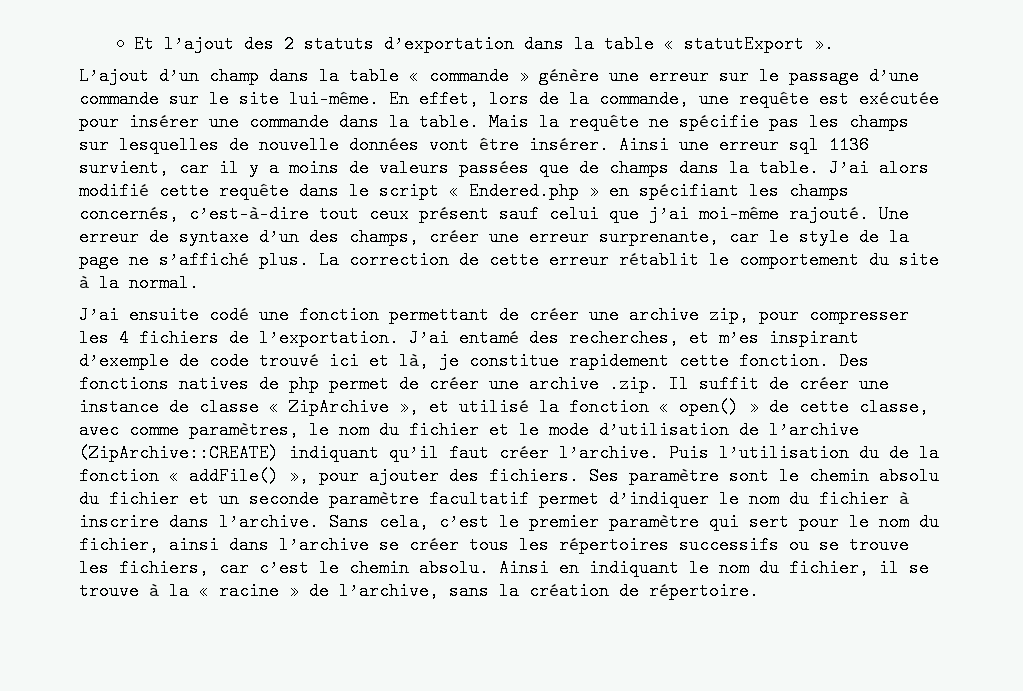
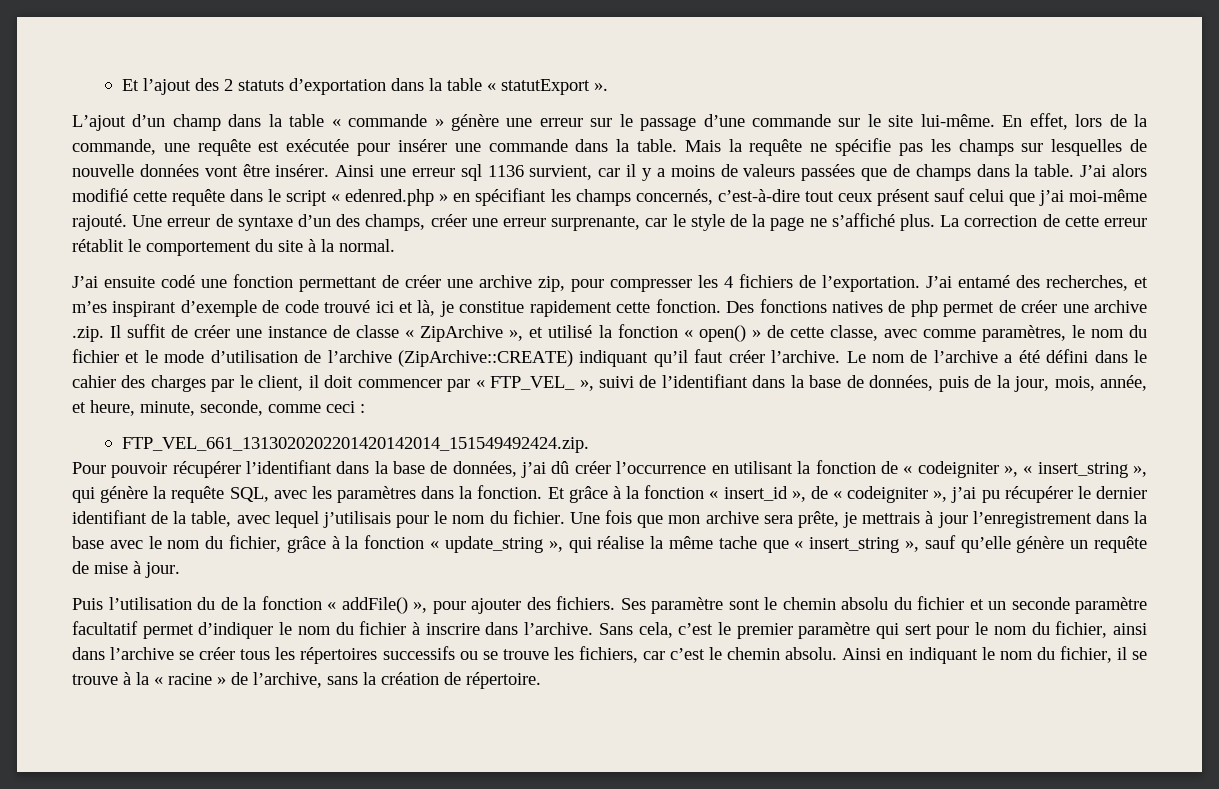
[469,182,579,200] Endered.php -> [345,189,435,206] edenred.php
(659, 453) none -> [846,349,1148,363] [72,374,1147,392] [72,400,365,416] [121,437,589,453] [72,460,1147,478] [72,485,1147,503] [72,510,1147,528] [72,535,1147,553] [72,561,180,578] Le nom de l’archive a été défini dans le cahier des charges par le client, il doit commencer par « FTP_VEL_ », suivi de l’identifiant dans la base de données, puis de la jour, mois, année, et heure, minute, seconde, comme ceci : // FTP_VEL_661_1313020202201420142014_151549492424.zip. // Pour pouvoir récupérer l’identifiant dans la base de données, j’ai dû créer l’occurrence en utilisant la fonction de « codeigniter », « insert_string », qui génère la requête SQL, avec les paramètres dans la fonction. Et grâce à la fonction « insert_id », de « codeigniter », j’ai pu récupérer le dernier identifiant de la table, avec lequel j’utilisais pour le nom du fichier. Une fois que mon archive sera prête, je mettrais à jour l’enregistrement dans la base avec le nom du fichier, grâce à la fonction « update_string », qui réalise la même tache que « insert_string », sauf qu’elle génère un requête de mise à jour. //

